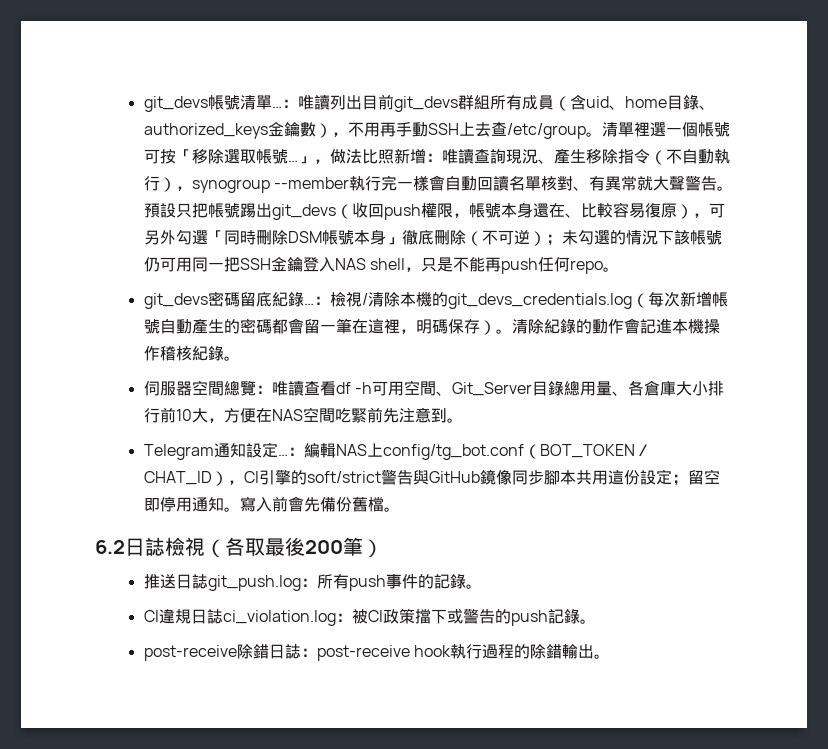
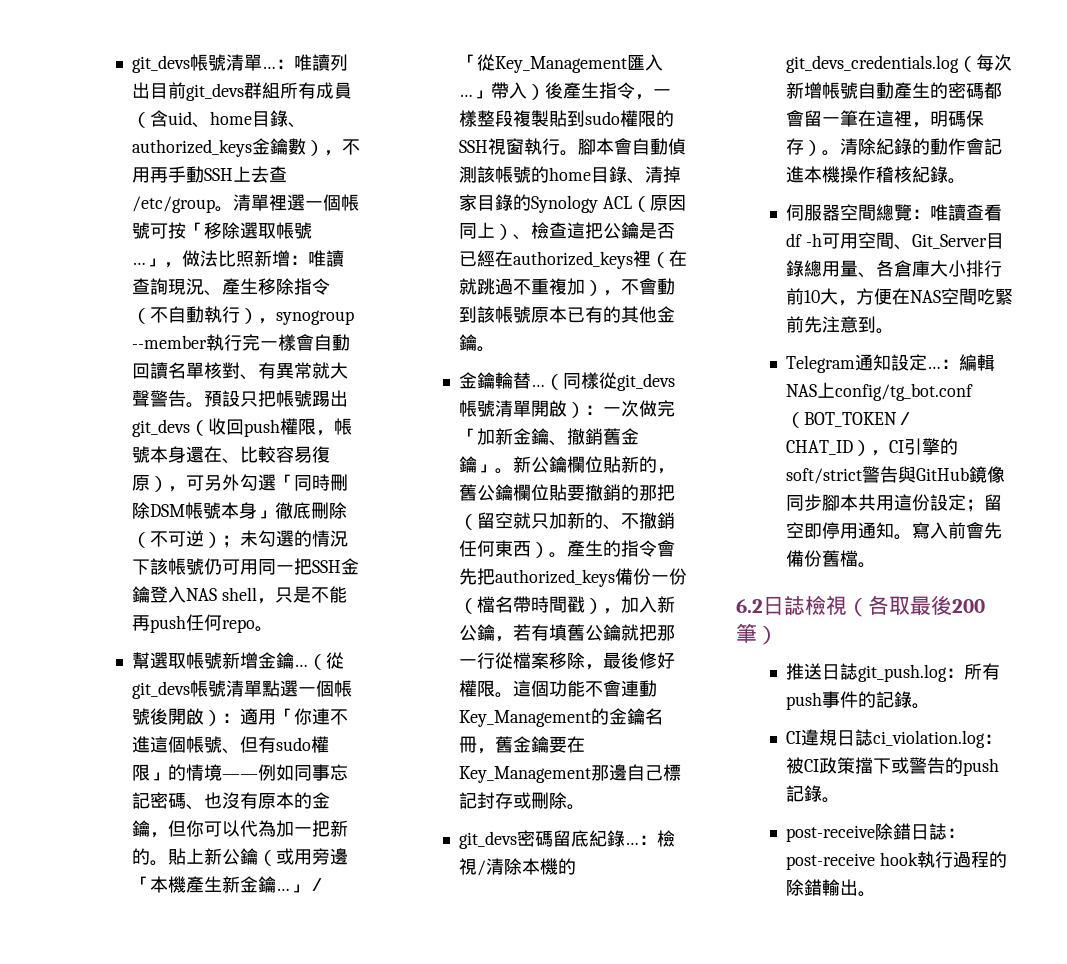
(619, 269) none -> [132,652,345,670] [132,680,353,699] [132,708,349,726] [132,736,330,754] [132,764,349,781] [132,792,331,810] [132,820,349,838] [132,848,349,866] [132,876,327,893] [459,54,664,73] [459,82,672,100] [459,110,675,127] [459,138,687,156] [459,166,682,184] [459,194,687,213] [459,222,676,240] [459,250,688,269] [459,278,676,296] [459,306,676,323] [459,334,496,352] [459,372,676,391] [459,400,676,418] [459,428,640,446] [459,456,676,474] [459,484,676,501] [459,512,676,530] [459,540,676,558] [459,568,688,587] [459,596,676,614] [459,624,676,642] [459,652,676,670] [459,680,658,698] [459,708,664,727] [459,736,586,754] [459,764,682,783] [459,792,586,810] // 幫選取帳號新增金鑰…（從git_devs帳號清單點選一個帳號後開啟）：適用「你連不進這個帳號、但有sudo權限」的情境——例如同事忘記密碼、也沒有原本的金鑰，但你可以代為加一把新的。貼上新公鑰（或用旁邊「本機產生新金鑰…」／「從Key_Management匯入…」帶入）後產生指令，一樣整段複製貼到sudo權限的SSH視窗執行。腳本會自動偵測該帳號的home目錄、清掉家目錄的Synology ACL（原因同上）、檢查這把公鑰是否已經在authorized_keys裡（在就跳過不重複加），不會動到該帳號原本已有的其他金鑰。 // 金鑰輪替…（同樣從git_devs帳號清單開啟）：一次做完「加新金鑰、撤銷舊金鑰」。新公鑰欄位貼新的，舊公鑰欄位貼要撤銷的那把（留空就只加新的、不撤銷任何東西）。產生的指令會先把authorized_keys備份一份（檔名帶時間戳），加入新公鑰，若有填舊公鑰就把那一行從檔案移除，最後修好權限。這個功能不會連動Key_Management的金鑰名冊，舊金鑰要在Key_Management那邊自己標記封存或刪除。

